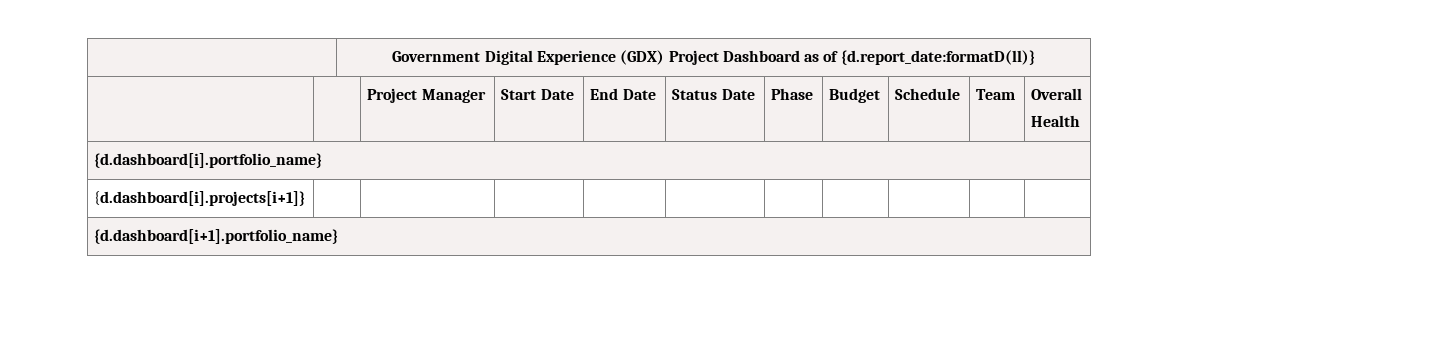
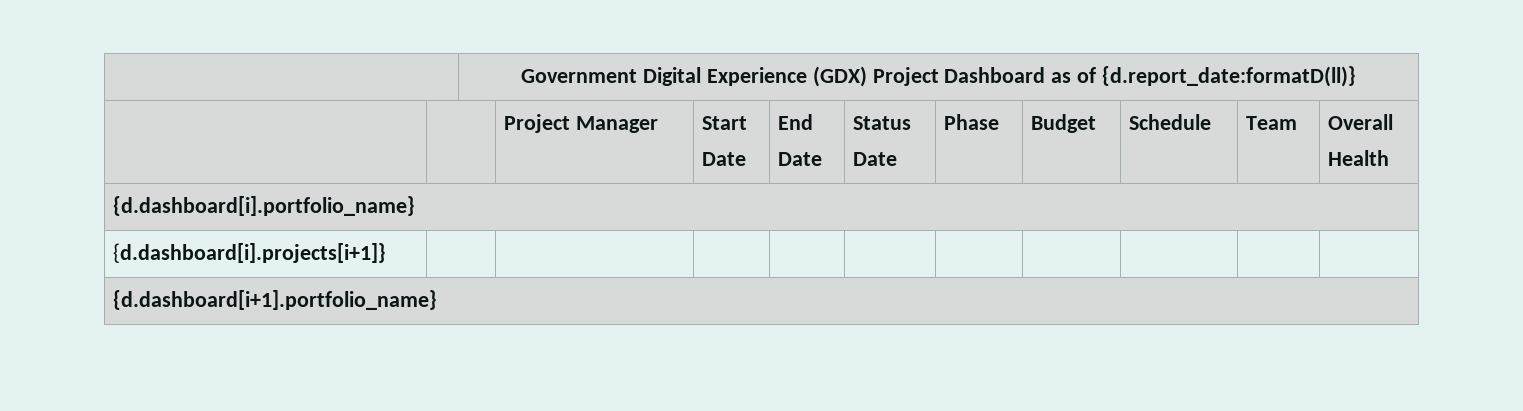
(537, 94) none -> (747, 123) //
(619, 94) none -> (813, 122) //
(718, 94) none -> (911, 123) //

